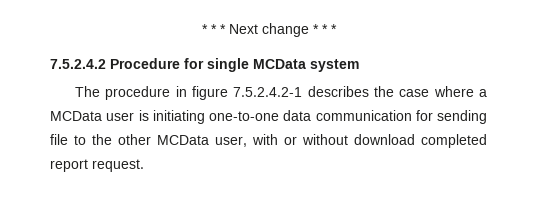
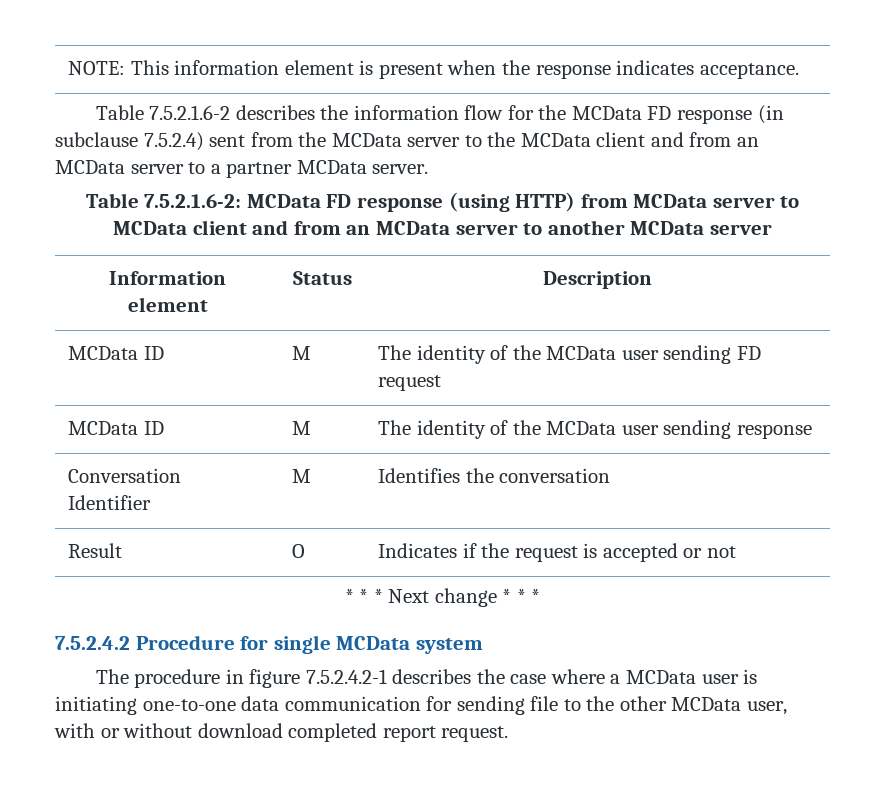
(201, 29) none -> [68,60,799,79] [95,105,784,124] [55,132,759,151] [55,160,429,178] [85,192,800,212] [113,220,772,235] [109,271,226,285] [127,297,208,312] [293,271,352,285] [543,271,652,289] [68,346,164,360] [292,346,312,360] [378,345,762,364] [378,375,442,391] [68,421,164,435] [292,421,312,435] [378,420,813,439] [68,468,182,483] [68,495,152,510] [292,469,312,483] [378,468,611,483] [68,543,123,558] [292,544,306,558] [378,543,737,562] NOTE: This information element is present when the response indicates acceptance. // Table 7.5.2.1.6-2 describes the information flow for the MCData FD response (in subclause 7.5.2.4) sent from the MCData server to the MCData client and from an MCData server to a partner MCData server. // Table 7.5.2.1.6-2: MCData FD response (using HTTP) from MCData server to MCData client and from an MCData server to another MCData server // Information element | Status | Description // MCData ID | M | The identity of the MCData user sending FD request // MCData ID | M | The identity of the MCData user sending response // Conversation Identifier | M | Identifies the conversation // Result | O | Indicates if the request is accepted or not //

